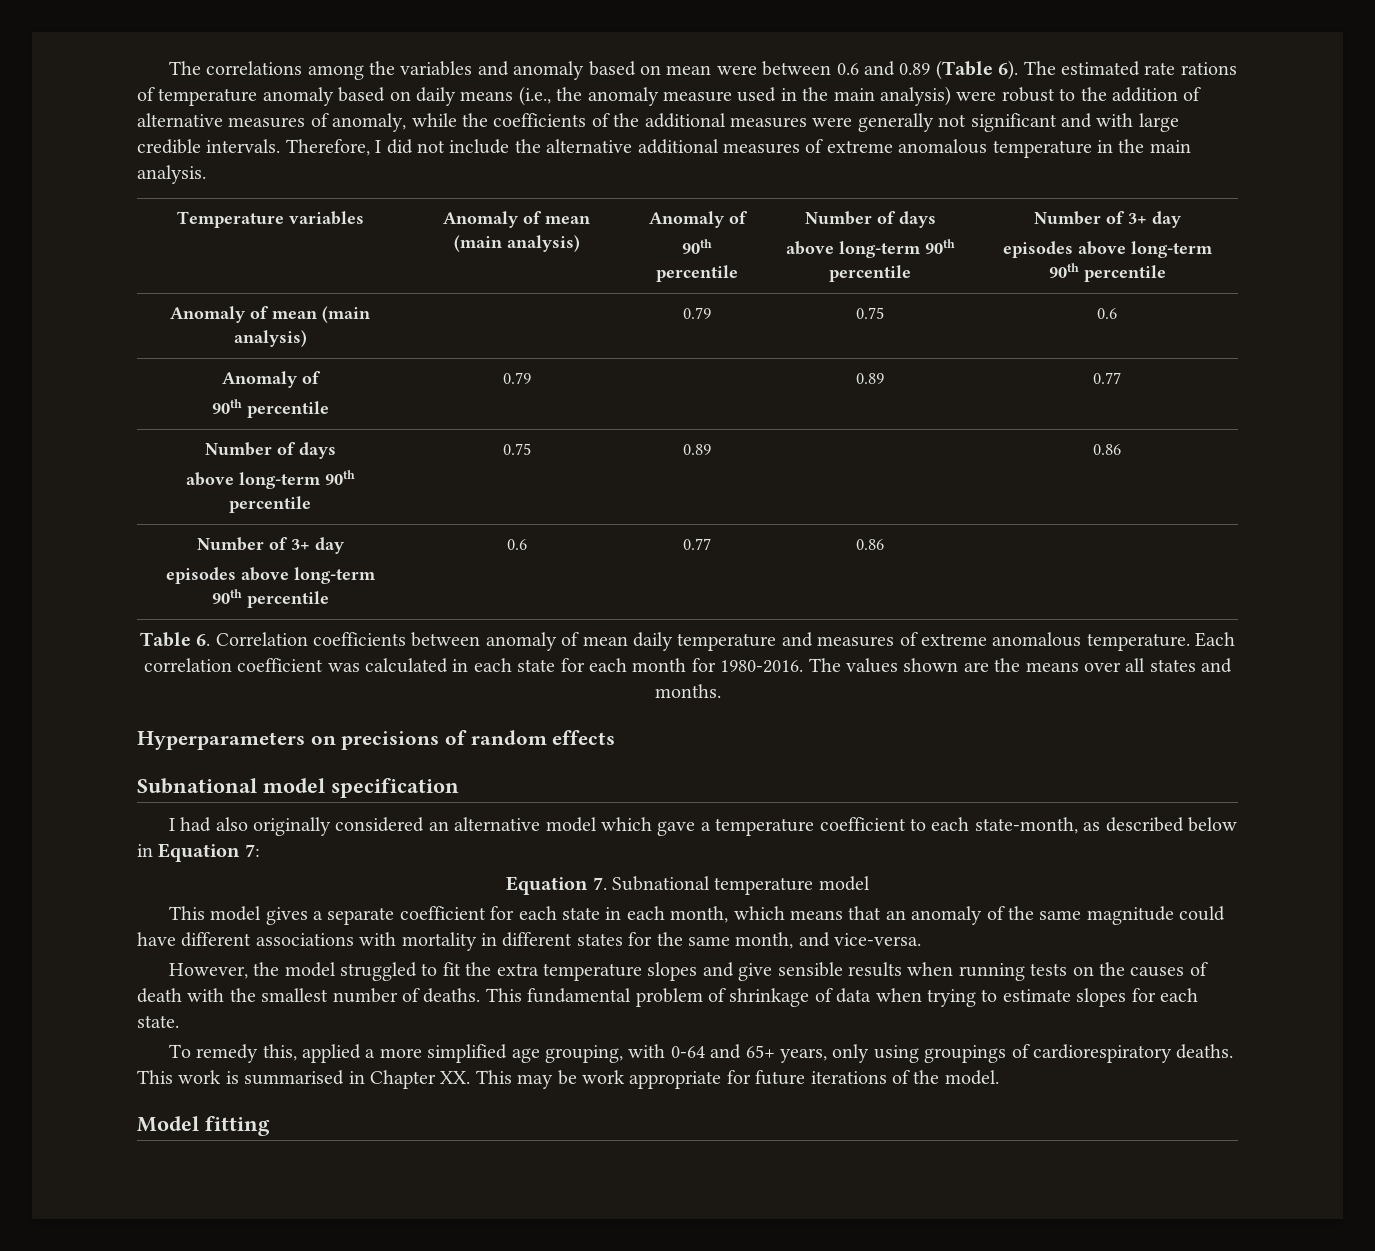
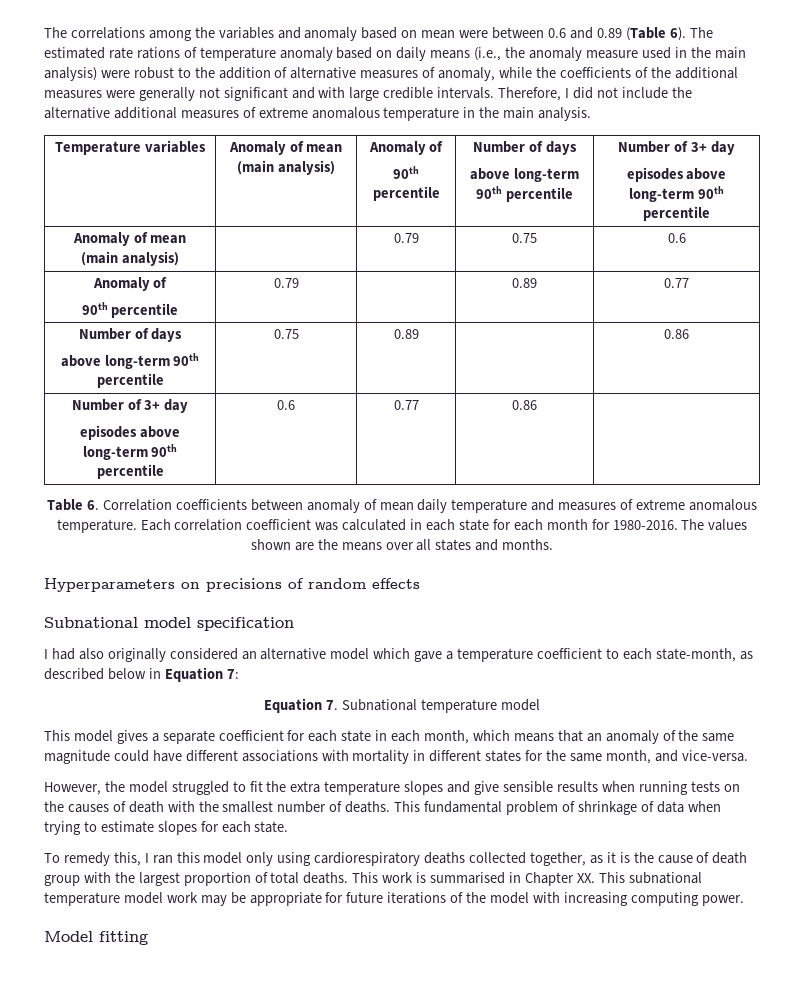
[301,1044,1172,1063] applied a more simplified age grouping, with 0-64 and 65+ years, only using groupings of cardiorespiratory -> [144,852,748,866] [44,872,300,886] I ran this model only using cardiorespiratory deaths collected together, as it is the cause of death group with the largest proportion of total
(512, 1077) none -> [628,872,702,884] [44,892,198,906] subnational temperature model work
[581,1070,625,1084] work -> (246, 898) none
[944,1070,999,1085] model. -> [490,892,744,906] model with increasing computing power.

